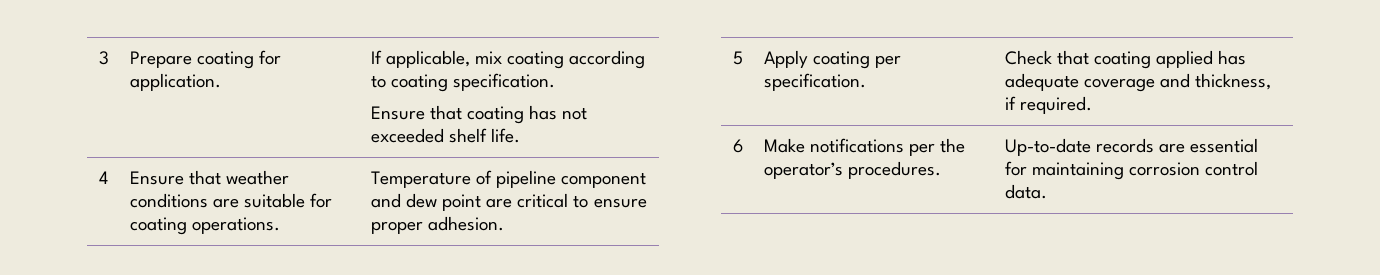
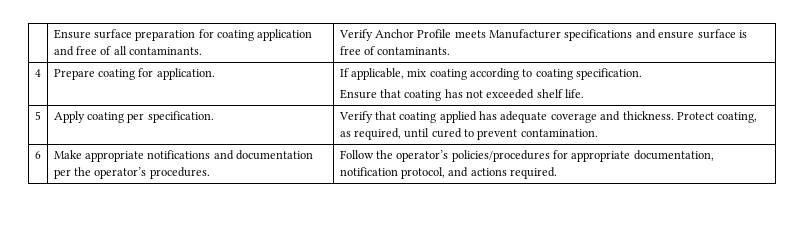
[98,51,109,65] 3 -> [53,29,313,41] [53,46,202,56] [338,29,747,41] [339,46,451,55] [35,69,41,77] | Ensure surface preparation for coating application and free of all contaminants. | Verify Anchor Profile meets Manufacturer specifications and ensure surface is free of contaminants. // 4
[99,171,108,184] [129,170,290,185] [129,193,333,208] [129,217,280,235] [370,170,647,188] [370,193,647,211] [370,216,504,234] // 4 | Ensure that weather conditions are suitable for coating operations. | Temperature of pipeline component and dew point are critical to ensure proper adhesion. -> (585, 93) none
[1004,50,1052,65] Check -> [338,111,373,123] Verify
[1195,73,1272,90] [1004,96,1092,114] [732,139,743,153] [763,138,966,156] [763,161,941,179] [1004,138,1259,156] [1004,161,1259,180] [1004,184,1047,199] thickness, if required. // 6 | Make notifications per the operator’s procedures. | Up-to-date records are essential for maintaining corrosion control data. -> [622,111,758,123] [339,128,598,140] [35,151,41,159] [53,150,313,162] [53,167,210,179] [339,150,714,162] [339,167,557,179] thickness. Protect coating, as required, until cured to prevent contamination. // 6 | Make appropriate notifications and documentation per the operator’s procedures. | Follow the operator’s policies/procedures for appropriate documentation, notification protocol, and actions required.

